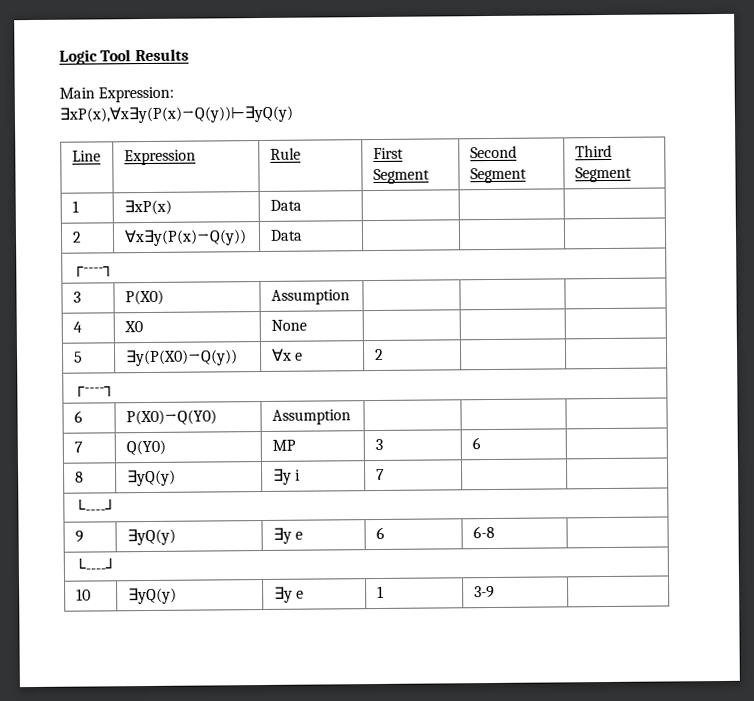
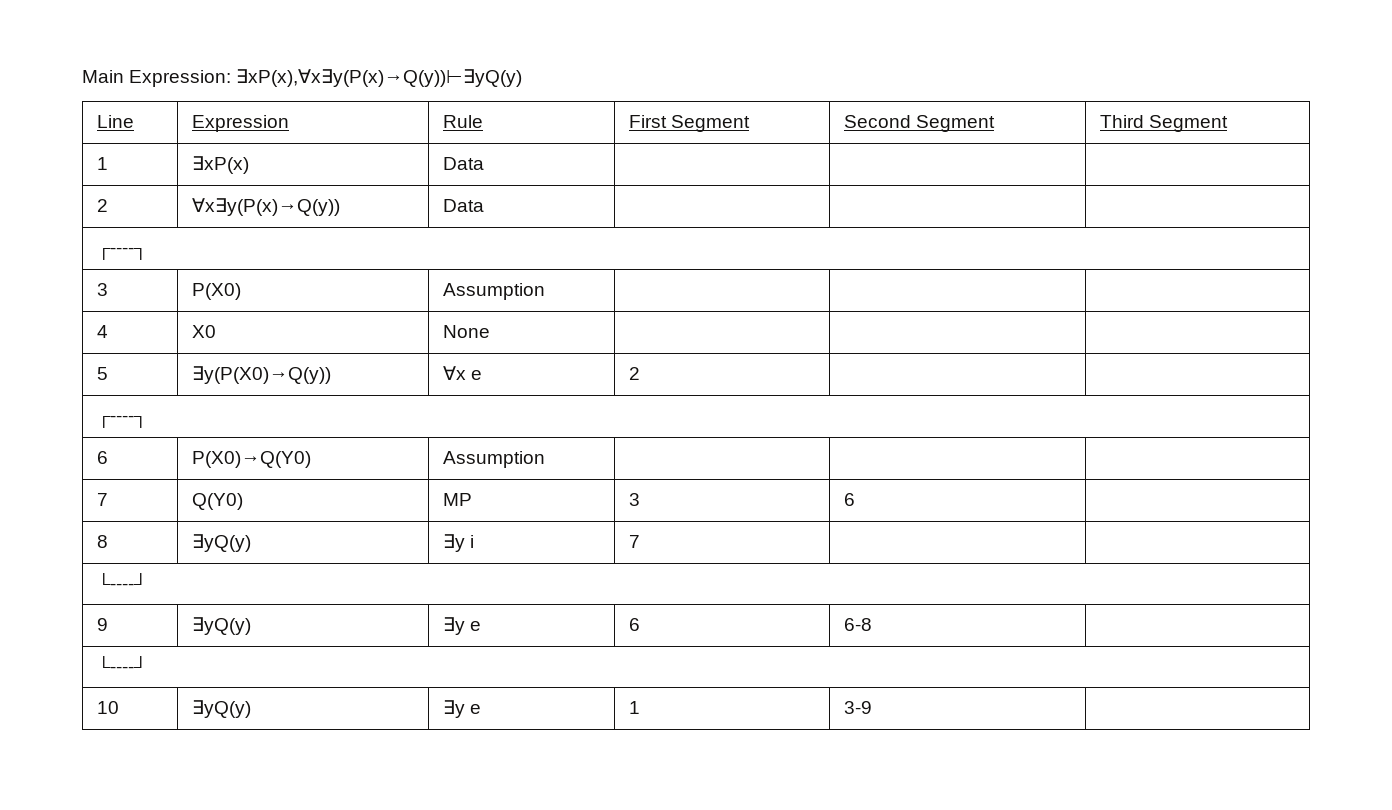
[59,48,189,65] Logic Tool Results // -> (82, 76) none
(175, 94) // -> (232, 78) none

